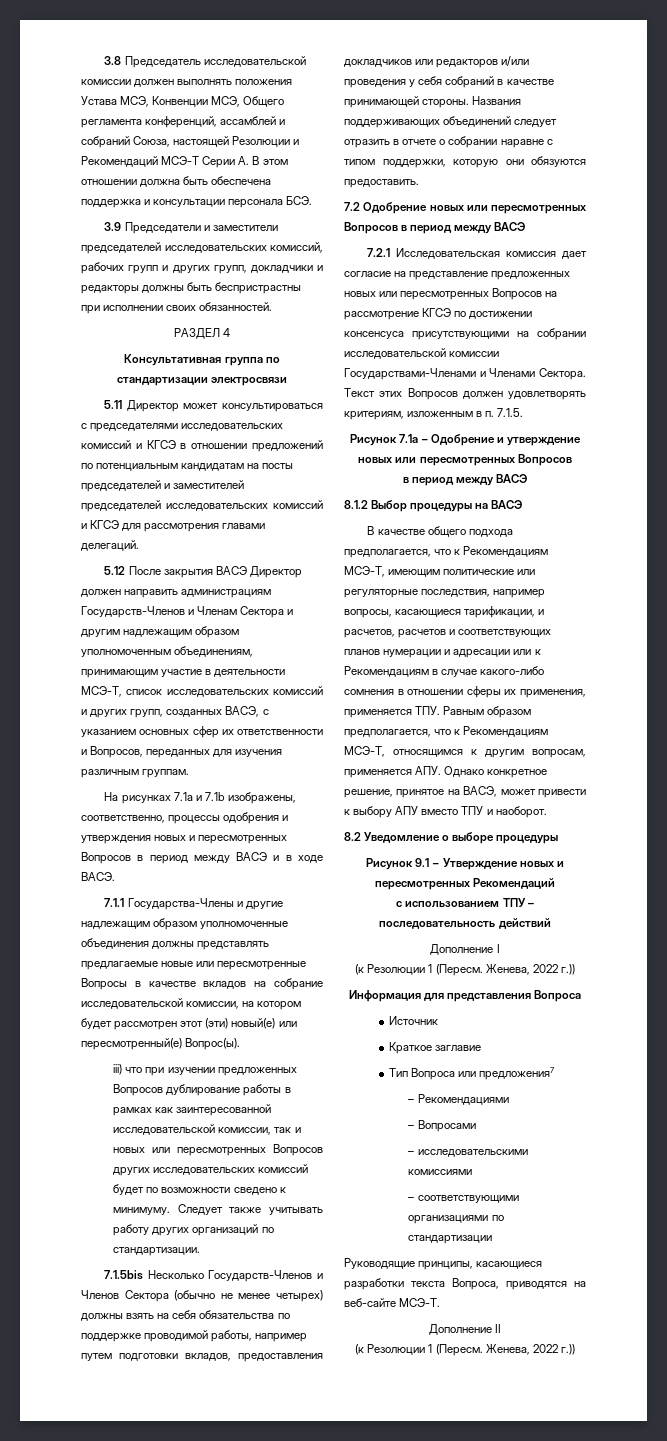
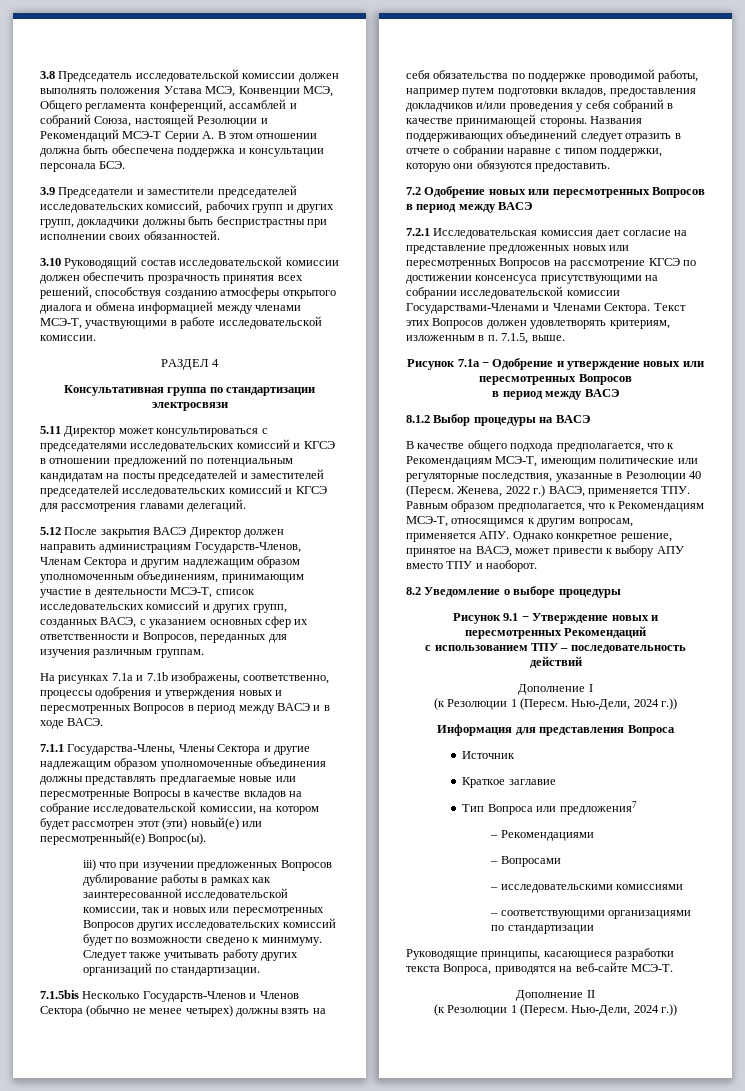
[316,265,323,271] [81,285,139,294] и редакторы -> (140, 223) none
(273, 306) none -> [40,256,339,269] [40,272,303,284] [40,286,336,299] [40,301,301,314] [40,316,322,329] [40,335,96,341] // 3.10 Руководящий состав исследовательской комиссии должен обеспечить прозрачность принятия всех решений, способствуя созданию атмосферы открытого диалога и обмена информацией между членами МСЭ-Т, участвующими в работе исследовательской комиссии.
[81,606,195,618] Государств-Членов и -> [194,542,301,553] Государств-Членов,
[127,898,234,910] Государства-Члены -> [67,744,261,755] Государства-Члены, Члены Сектора
[415,59,499,68] или редакторов -> (473, 107) none
[497,408,524,417] 7.1.5. -> [501,333,565,344] 7.1.5, выше.
[493,589,546,598] [344,606,545,618] [344,629,552,638] [344,649,541,658] [344,666,545,677] [344,686,586,698] например вопросы, касающиеся тарификации, и расчетов, расчетов и соответствующих планов нумерации и адресации или к Рекомендациям в случае какого-либо сомнения в отношении сферы их применения, -> [555,471,701,482] [406,485,585,497] указанные в Резолюции 40 (Пересм. Женева, 2022 г.) ВАСЭ,
[485,964,558,975] Женева, 2022 -> [571,699,659,710] Нью-Дели, 2024
[485,1344,558,1355] Женева, 2022 -> [571,1005,659,1016] Нью-Дели, 2024

